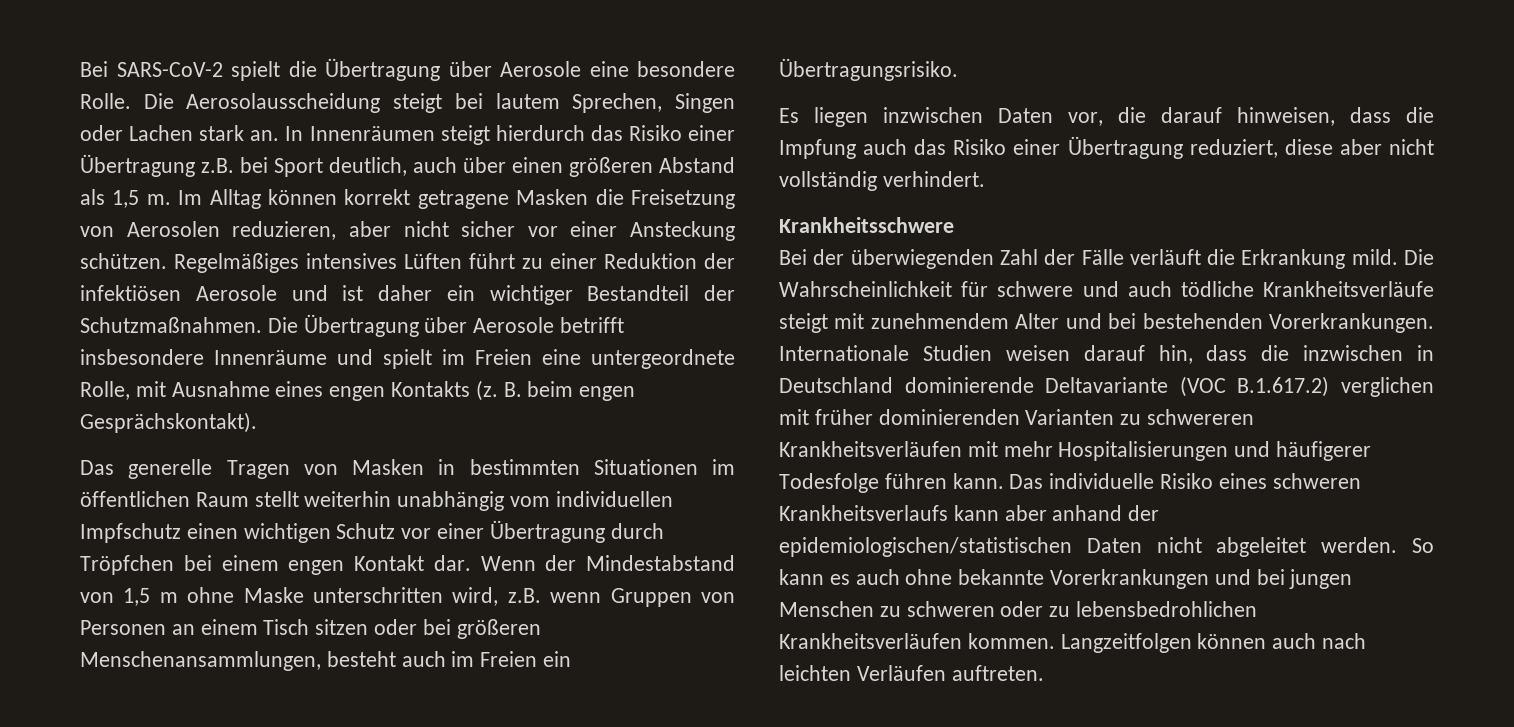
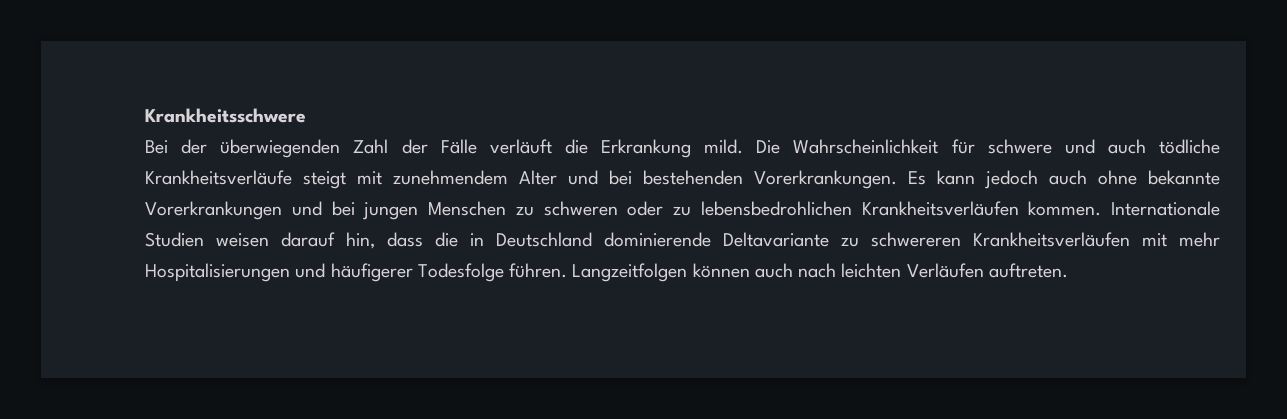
[80,58,735,81] [80,93,735,113] [80,125,735,145] [80,154,735,177] [80,189,735,209] [80,221,735,241] [80,253,735,273] [80,285,735,305] [80,314,625,337] [80,349,735,369] [80,380,636,401] [80,412,257,433] [80,459,735,479] [80,491,673,511] [80,520,664,543] [80,555,735,575] [80,587,735,607] [80,619,541,639] [80,651,572,671] [779,58,958,81] [779,107,1434,127] [779,136,1434,159] [779,171,985,191] Bei SARS-CoV-2 spielt die Übertragung über Aerosole eine besondere Rolle. Die Aerosolausscheidung steigt bei lautem Sprechen, Singen oder Lachen stark an. In Innenräumen steigt hierdurch das Risiko einer Übertragung z.B. bei Sport deutlich, auch über einen größeren Abstand als 1,5 m. Im Alltag können korrekt getragene Masken die Freisetzung von Aerosolen reduzieren, aber nicht sicher vor einer Ansteckung schützen. Regelmäßiges intensives Lüften führt zu einer Reduktion der infektiösen Aerosole und ist daher ein wichtiger Bestandteil der Schutzmaßnahmen. Die Übertragung über Aerosole betrifft insbesondere Innenräume und spielt im Freien eine untergeordnete Rolle, mit Ausnahme eines engen Kontakts (z. B. beim engen Gesprächskontakt). // Das generelle Tragen von Masken in bestimmten Situationen im öffentlichen Raum stellt weiterhin unabhängig vom individuellen Impfschutz einen wichtigen Schutz vor einer Übertragung durch Tröpfchen bei einem engen Kontakt dar. Wenn der Mindestabstand von 1,5 m ohne Maske unterschritten wird, z.B. wenn Gruppen von Personen an einem Tisch sitzen oder bei größeren Menschenansammlungen, besteht auch im Freien ein Übertragungsrisiko. // Es liegen inzwischen Daten vor, die darauf hinweisen, dass die Impfung auch das Risiko einer Übertragung reduziert, diese aber nicht vollständig verhindert. // -> (145, 115) none
[779,345,1434,364] [779,376,1434,397] [779,409,1255,425] [779,441,1372,461] [779,473,1361,493] [779,505,1160,521] [779,537,1434,557] [779,569,850,585] Internationale Studien weisen darauf hin, dass die inzwischen in Deutschland dominierende Deltavariante (VOC B.1.617.2) verglichen mit früher dominierenden Varianten zu schwereren Krankheitsverläufen mit mehr Hospitalisierungen und häufigerer Todesfolge führen kann. Das individuelle Risiko eines schweren Krankheitsverlaufs kann aber anhand der epidemiologischen/statistischen Daten nicht abgeleitet werden. So kann es -> [908,170,1038,189] Es kann jedoch
(1055, 641) none -> [1111,201,1220,216] [145,232,1220,249] [145,263,568,282] Internationale Studien weisen darauf hin, dass die in Deutschland dominierende Deltavariante zu schwereren Krankheitsverläufen mit mehr Hospitalisierungen und häufigerer Todesfolge führen.

